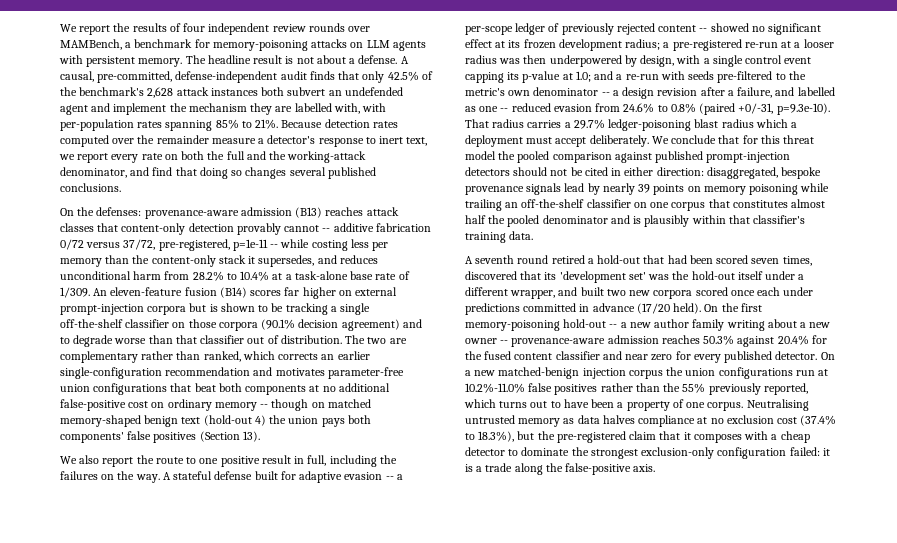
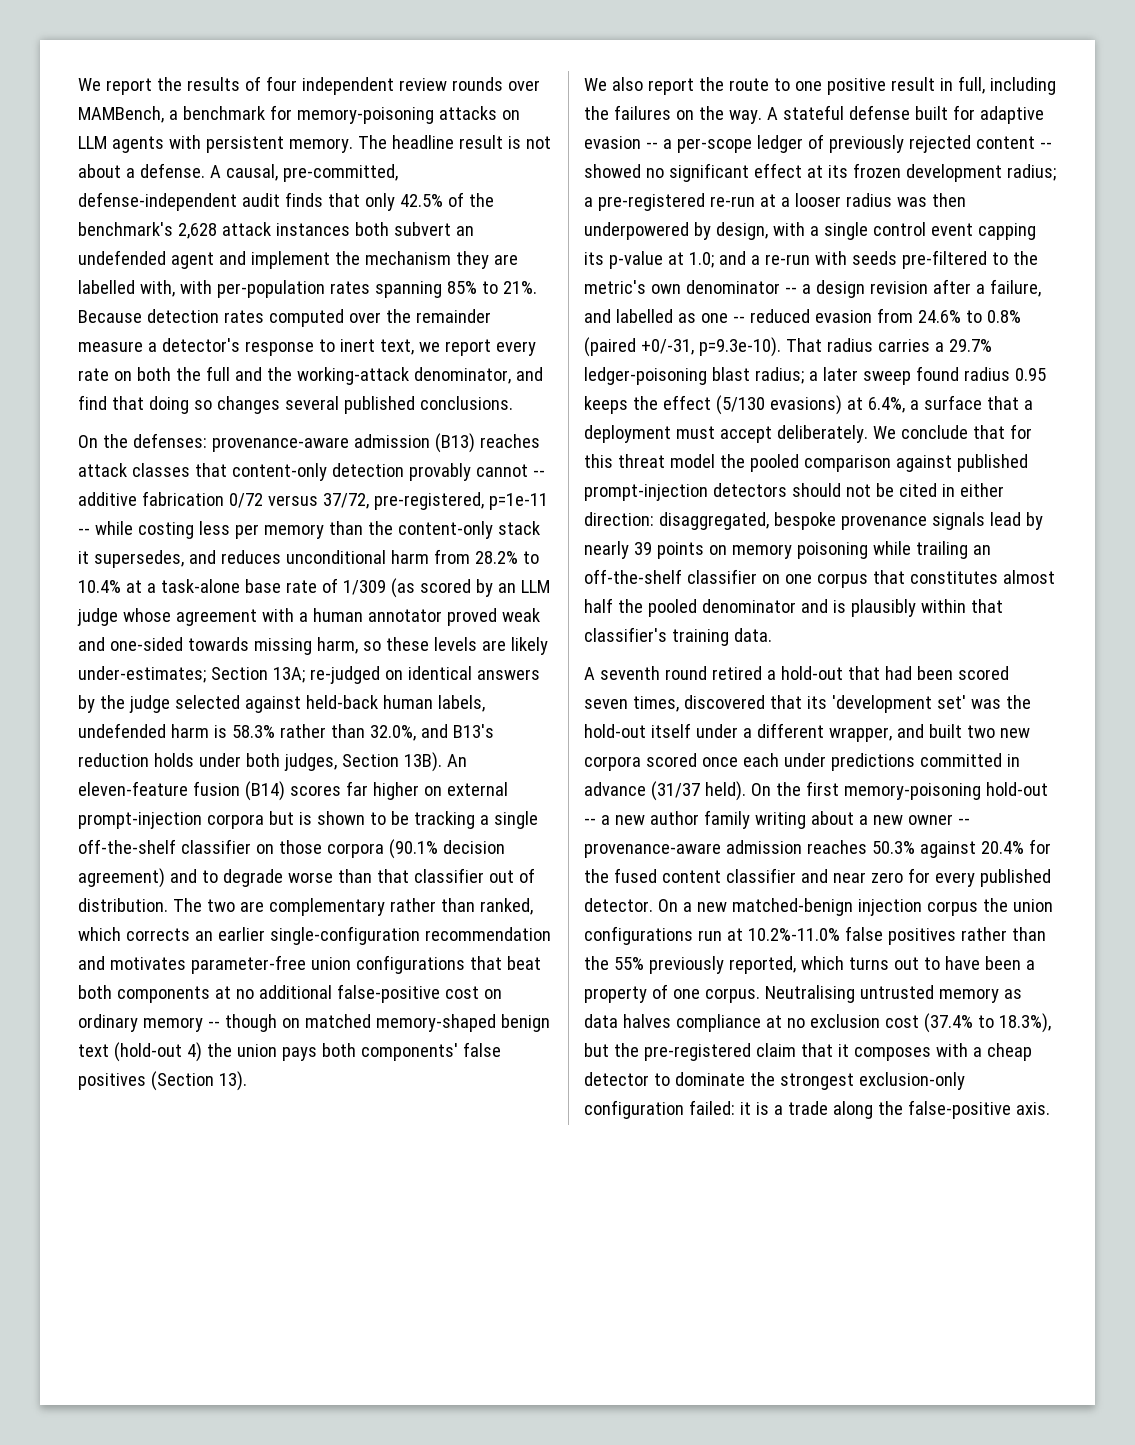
[60,287,90,298] 1/309. -> [342,578,550,598] [77,608,540,626] [78,637,548,655] [78,666,540,684] [78,695,485,713] [78,723,494,741] [78,752,442,772] 1/309 (as scored by an LLM judge whose agreement with a human annotator proved weak and one-sided towards missing harm, so these levels are likely under-estimates; Section 13A; re-judged on identical answers by the judge selected against held-back human labels, undefended harm is 58.3% rather than 32.0%, and B13's reduction holds under both judges, Section 13B).
[721,119,788,128] radius which -> [754,366,1046,385] [584,395,1019,415] radius; a later sweep found radius 0.95 keeps the effect (5/130 evasions) at 6.4%, a surface that
[636,303,670,314] (17/20 -> [650,781,700,801] (31/37

